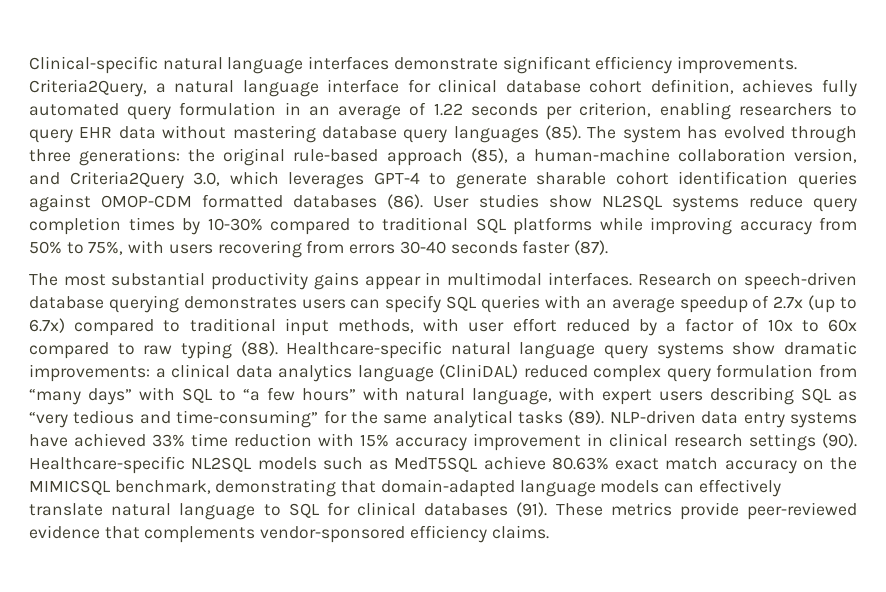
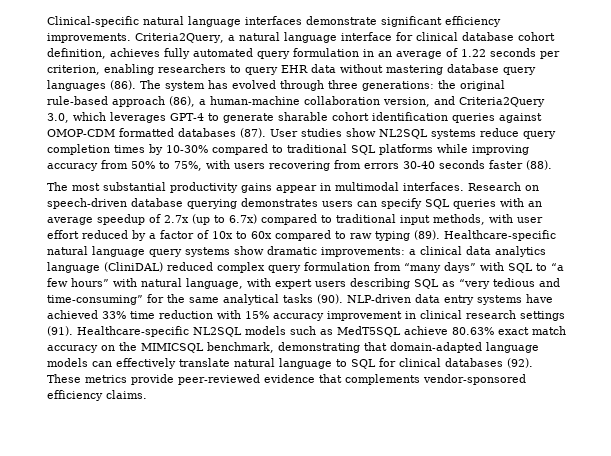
[545,125,582,140] (85). -> [110,80,136,90] (86).
[470,148,508,163] (85), -> [169,96,195,107] (86),
[387,194,424,209] (86). -> [240,128,266,138] (87).
[573,240,608,255] (87). -> [526,160,552,170] (88).
[240,341,278,356] (88). -> [414,230,440,240] (89).
[568,410,605,425] (89). -> [317,294,343,304] (90).
[822,433,857,448] (90). -> [47,326,73,336] (91).
[516,502,548,517] (91). -> [507,358,533,368] (92).

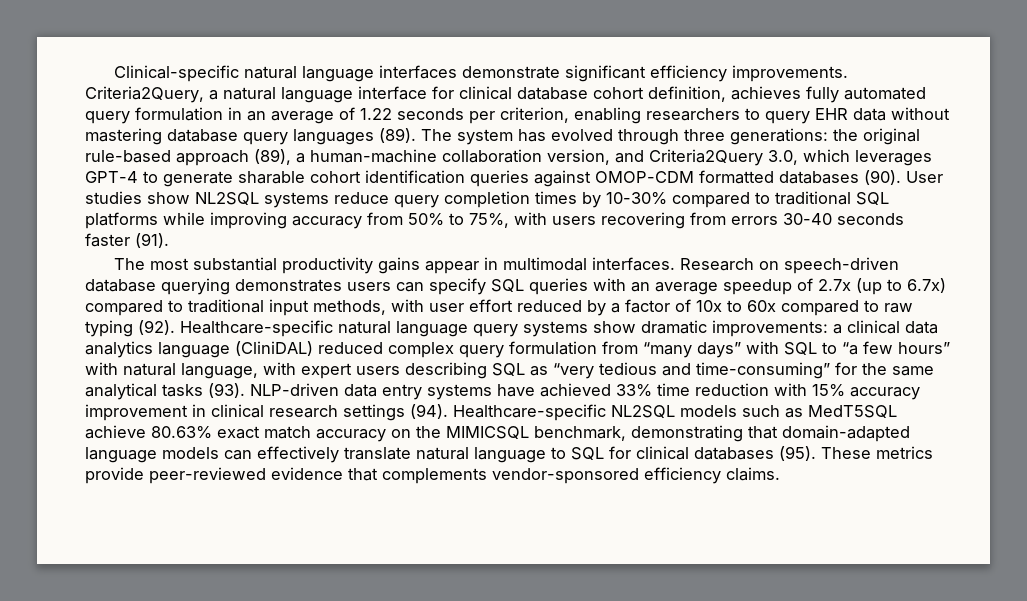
[110,80,136,90] (86). -> [379,128,416,143] (89).
[169,96,195,107] (86), -> [254,149,291,165] (89),
[240,128,266,138] (87). -> [864,170,901,185] (90).
[526,160,552,170] (88). -> [135,233,169,248] (91).
[414,230,440,240] (89). -> [138,320,175,335] (92).
[317,294,343,304] (90). -> [208,383,245,398] (93).
[47,326,73,336] (91). -> [410,404,448,419] (94).
[507,358,533,368] (92). -> [779,446,816,461] (95).

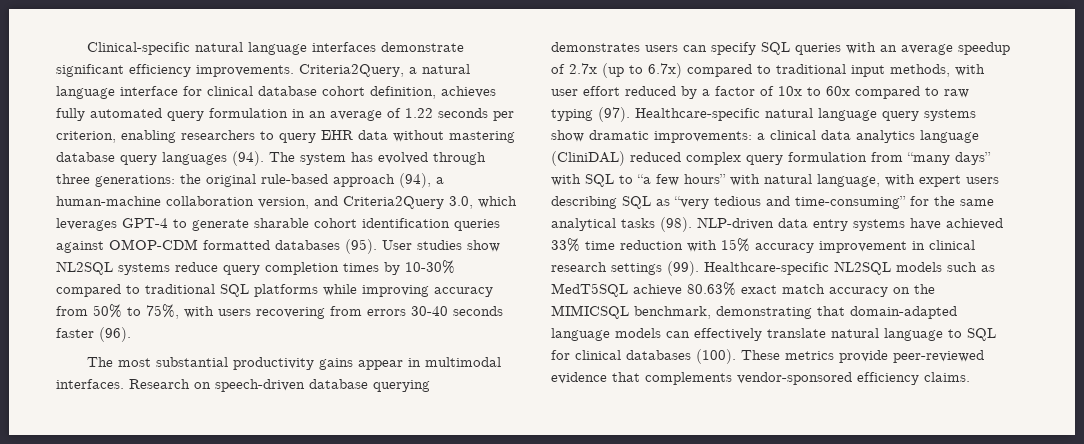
[379,128,416,143] (89). -> [232,151,264,166] (94).
[254,149,291,165] (89), -> [399,173,431,188] (94),
[864,170,901,185] (90). -> [345,239,377,254] (95).
[135,233,169,248] (91). -> [99,327,131,342] (96).
[138,320,175,335] (92). -> [598,107,630,122] (97).
[208,383,245,398] (93). -> [660,217,692,232] (98).
[410,404,448,419] (94). -> [667,261,699,276] (99).
[779,446,816,461] (95). -> [696,349,736,364] (100).

